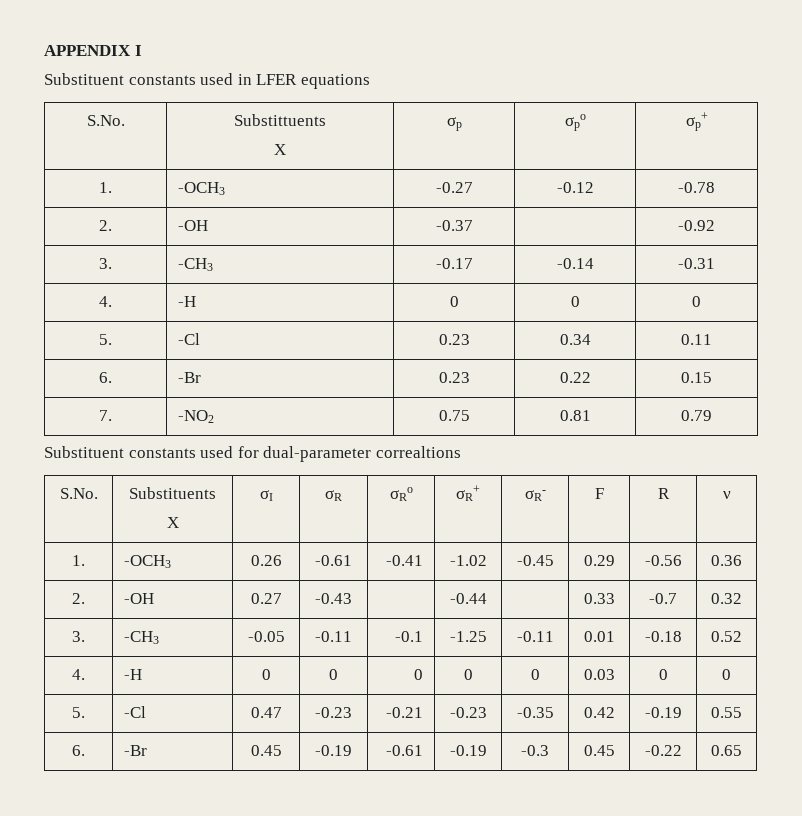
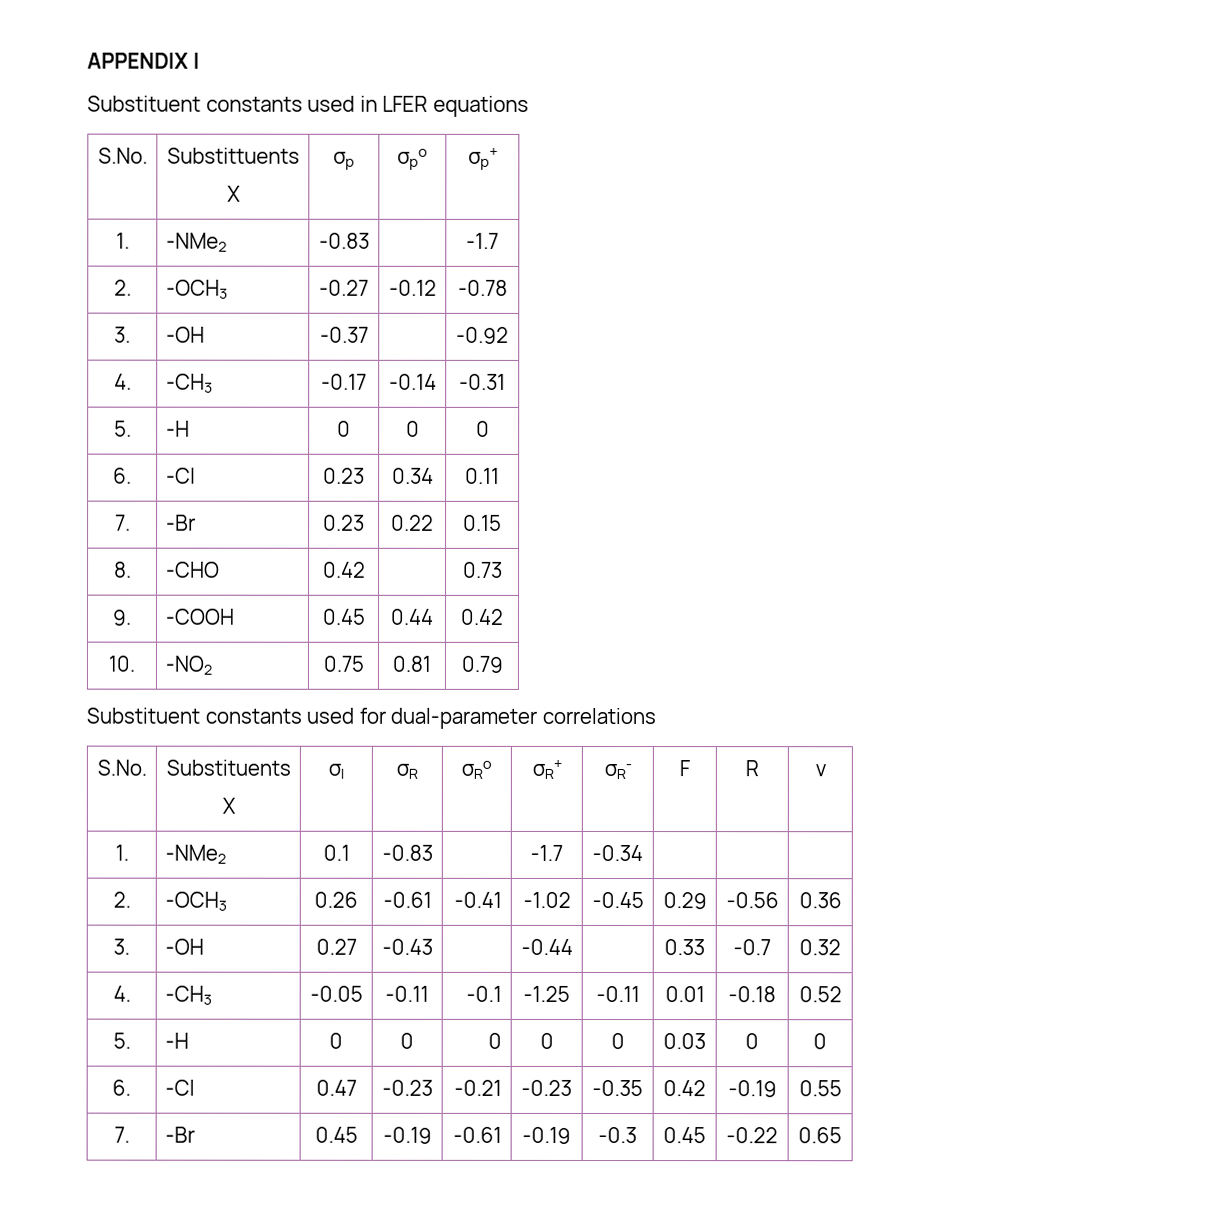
(112, 187) none -> [165,232,227,252] [318,232,370,249] [466,232,499,249] [113,279,132,296] | -NMe2 | -0.83 | | -1.7 // 2.
[99,220,112,231] 2. -> [114,326,131,343] 3.
[99,258,112,269] 3. -> [113,373,132,390] 4.
[99,296,112,307] 4. -> [113,420,132,437] 5.
[99,334,112,345] 5. -> [113,467,132,484] 6.
[99,372,112,383] 6. -> [114,514,131,531] 7.
[99,410,112,421] 7. -> [113,561,132,578] [165,561,220,578] [322,561,366,578] [462,561,503,578] [112,609,132,626] [164,608,235,625] [321,608,366,625] [390,608,434,625] [460,608,504,625] [108,655,135,672] 8. | -CHO | 0.42 | | 0.73 // 9. | -COOH | 0.45 | 0.44 | 0.42 // 10.
[375,446,461,458] correaltions -> [541,707,656,725] correlations
(85, 560) none -> [164,844,226,864] [322,844,350,861] [381,844,433,861] [530,844,563,861] [592,844,643,862] [112,891,131,908] | -NMe2 | 0.1 | -0.83 | | -1.7 | -0.34 | | | // 2.
[72,593,85,604] 2. -> [113,938,130,955] 3.
[72,631,85,642] 3. -> [112,985,131,1002] 4.
[72,669,85,680] 4. -> [112,1032,131,1049] 5.
[72,707,85,718] 5. -> [112,1079,131,1096] 6.
[72,745,85,756] 6. -> [113,1126,130,1143] 7.

